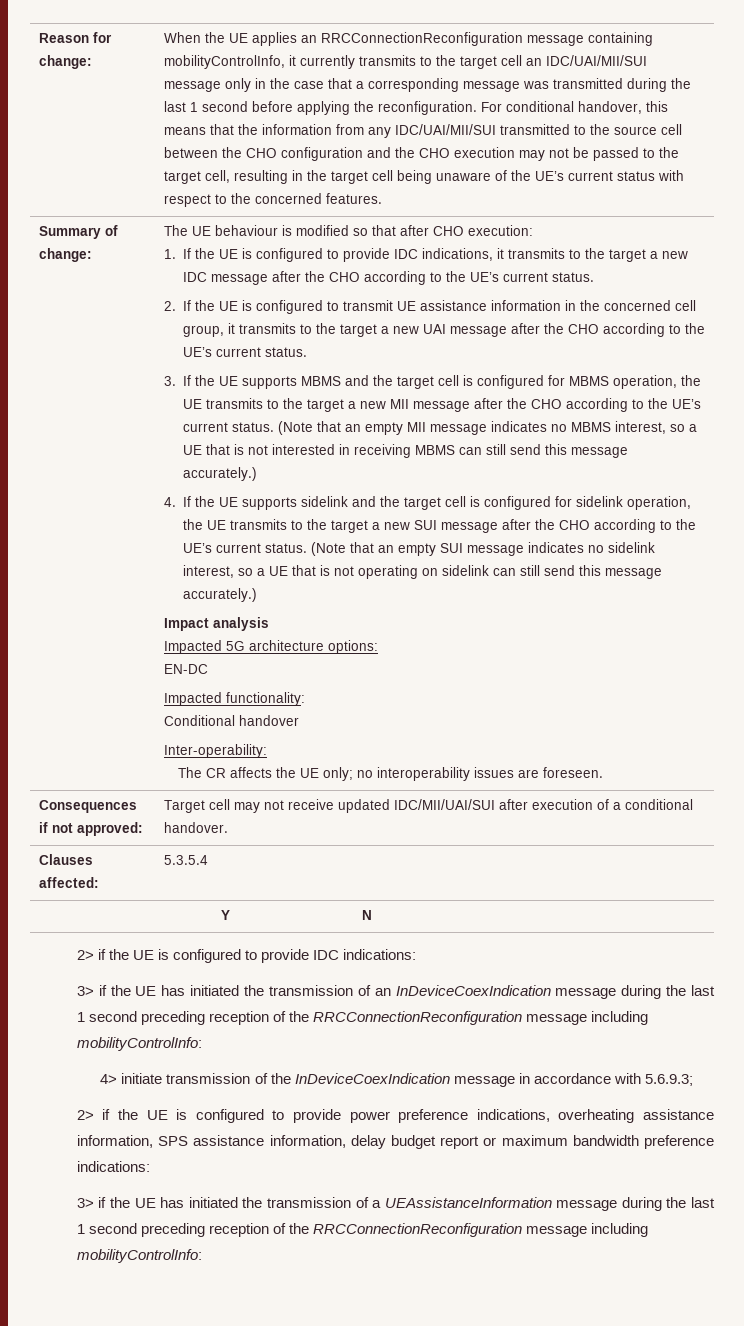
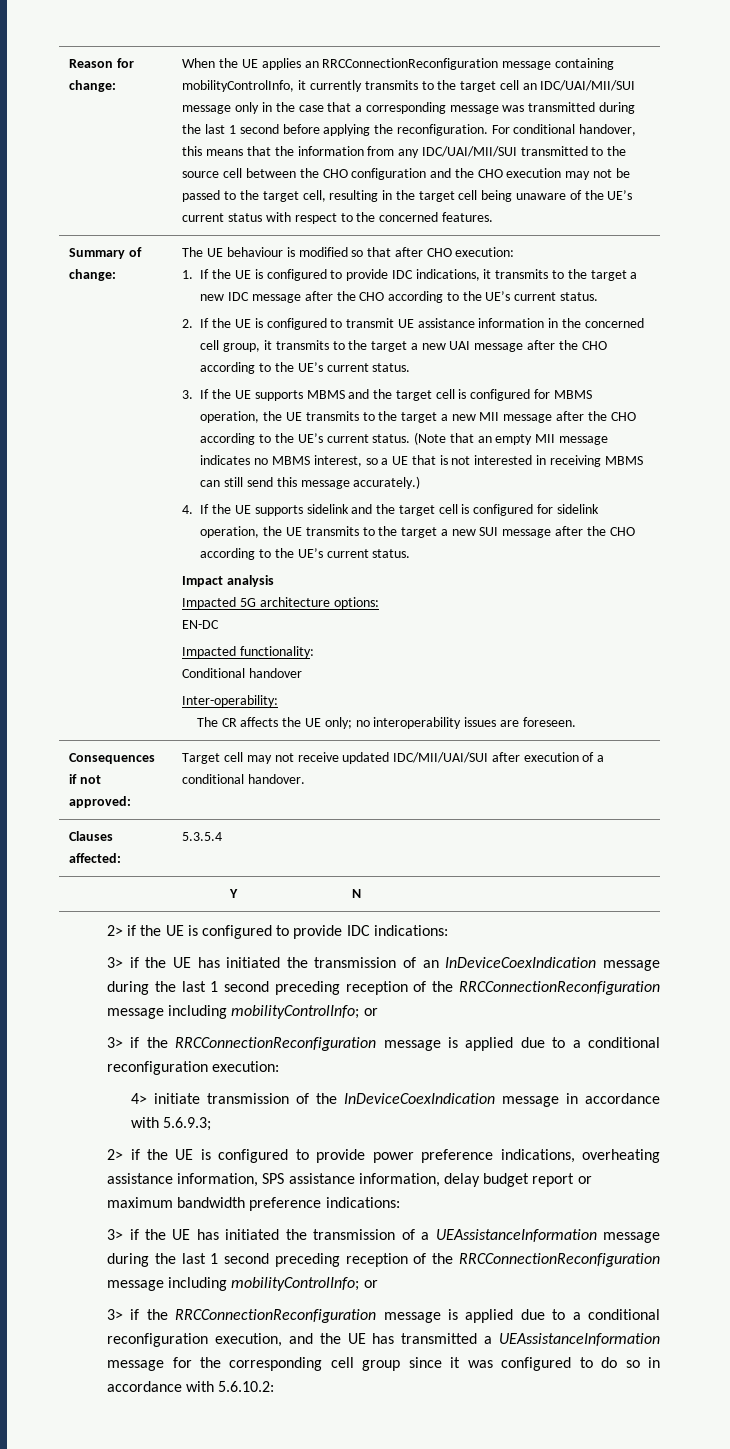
[310,542,655,556] [182,565,662,579] [182,588,257,602] (Note that an empty SUI message indicates no sidelink interest, so a UE that is not operating on sidelink can still send this message accurately.) -> (411, 553) none
[76,1037,202,1051] mobilityControlInfo: -> [231,1005,378,1019] [107,1037,660,1051] [107,1061,280,1075] mobilityControlInfo; or // 3> if the RRCConnectionReconfiguration message is applied due to a conditional reconfiguration execution:
[76,1249,202,1263] mobilityControlInfo: -> [231,1277,378,1291] [107,1309,660,1323] [107,1333,660,1347] [107,1357,661,1371] [107,1381,275,1392] mobilityControlInfo; or // 3> if the RRCConnectionReconfiguration message is applied due to a conditional reconfiguration execution, and the UE has transmitted a UEAssistanceInformation message for the corresponding cell group since it was configured to do so in accordance with 5.6.10.2:

